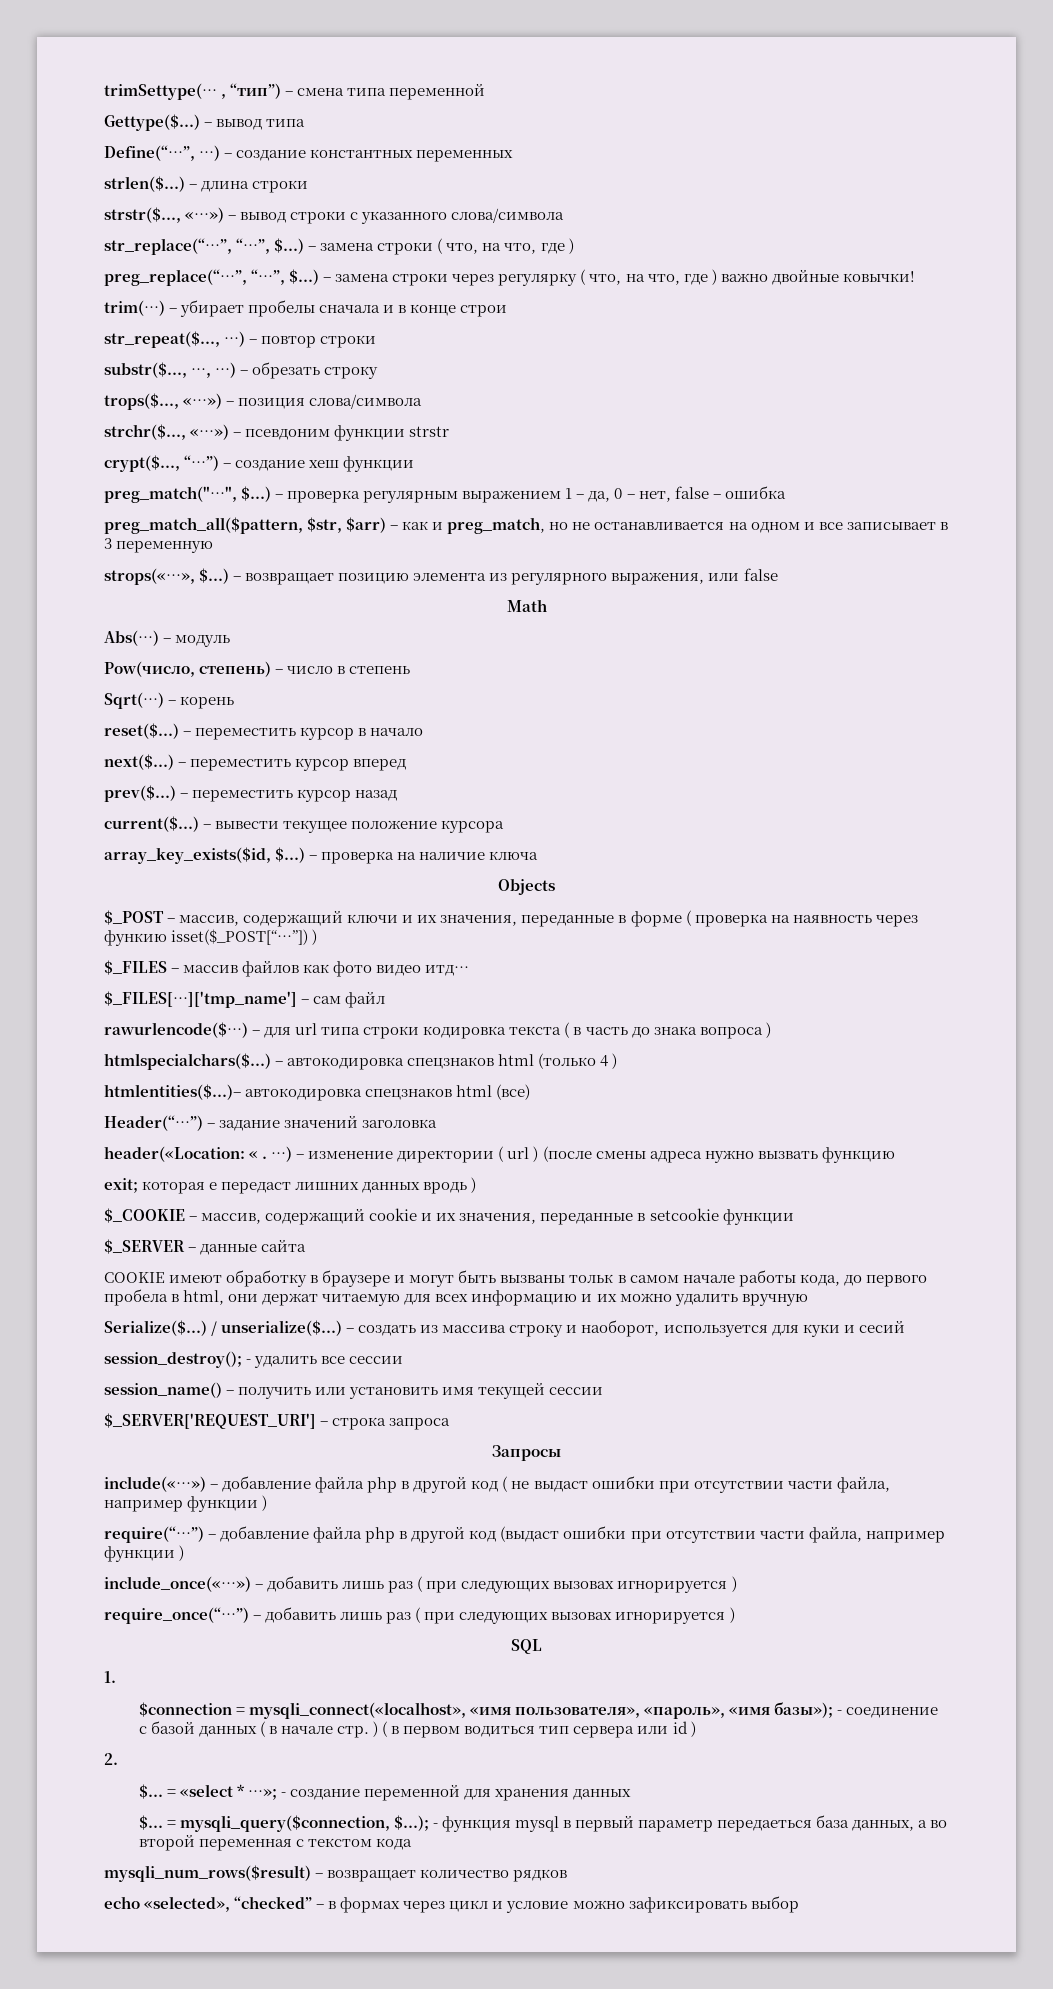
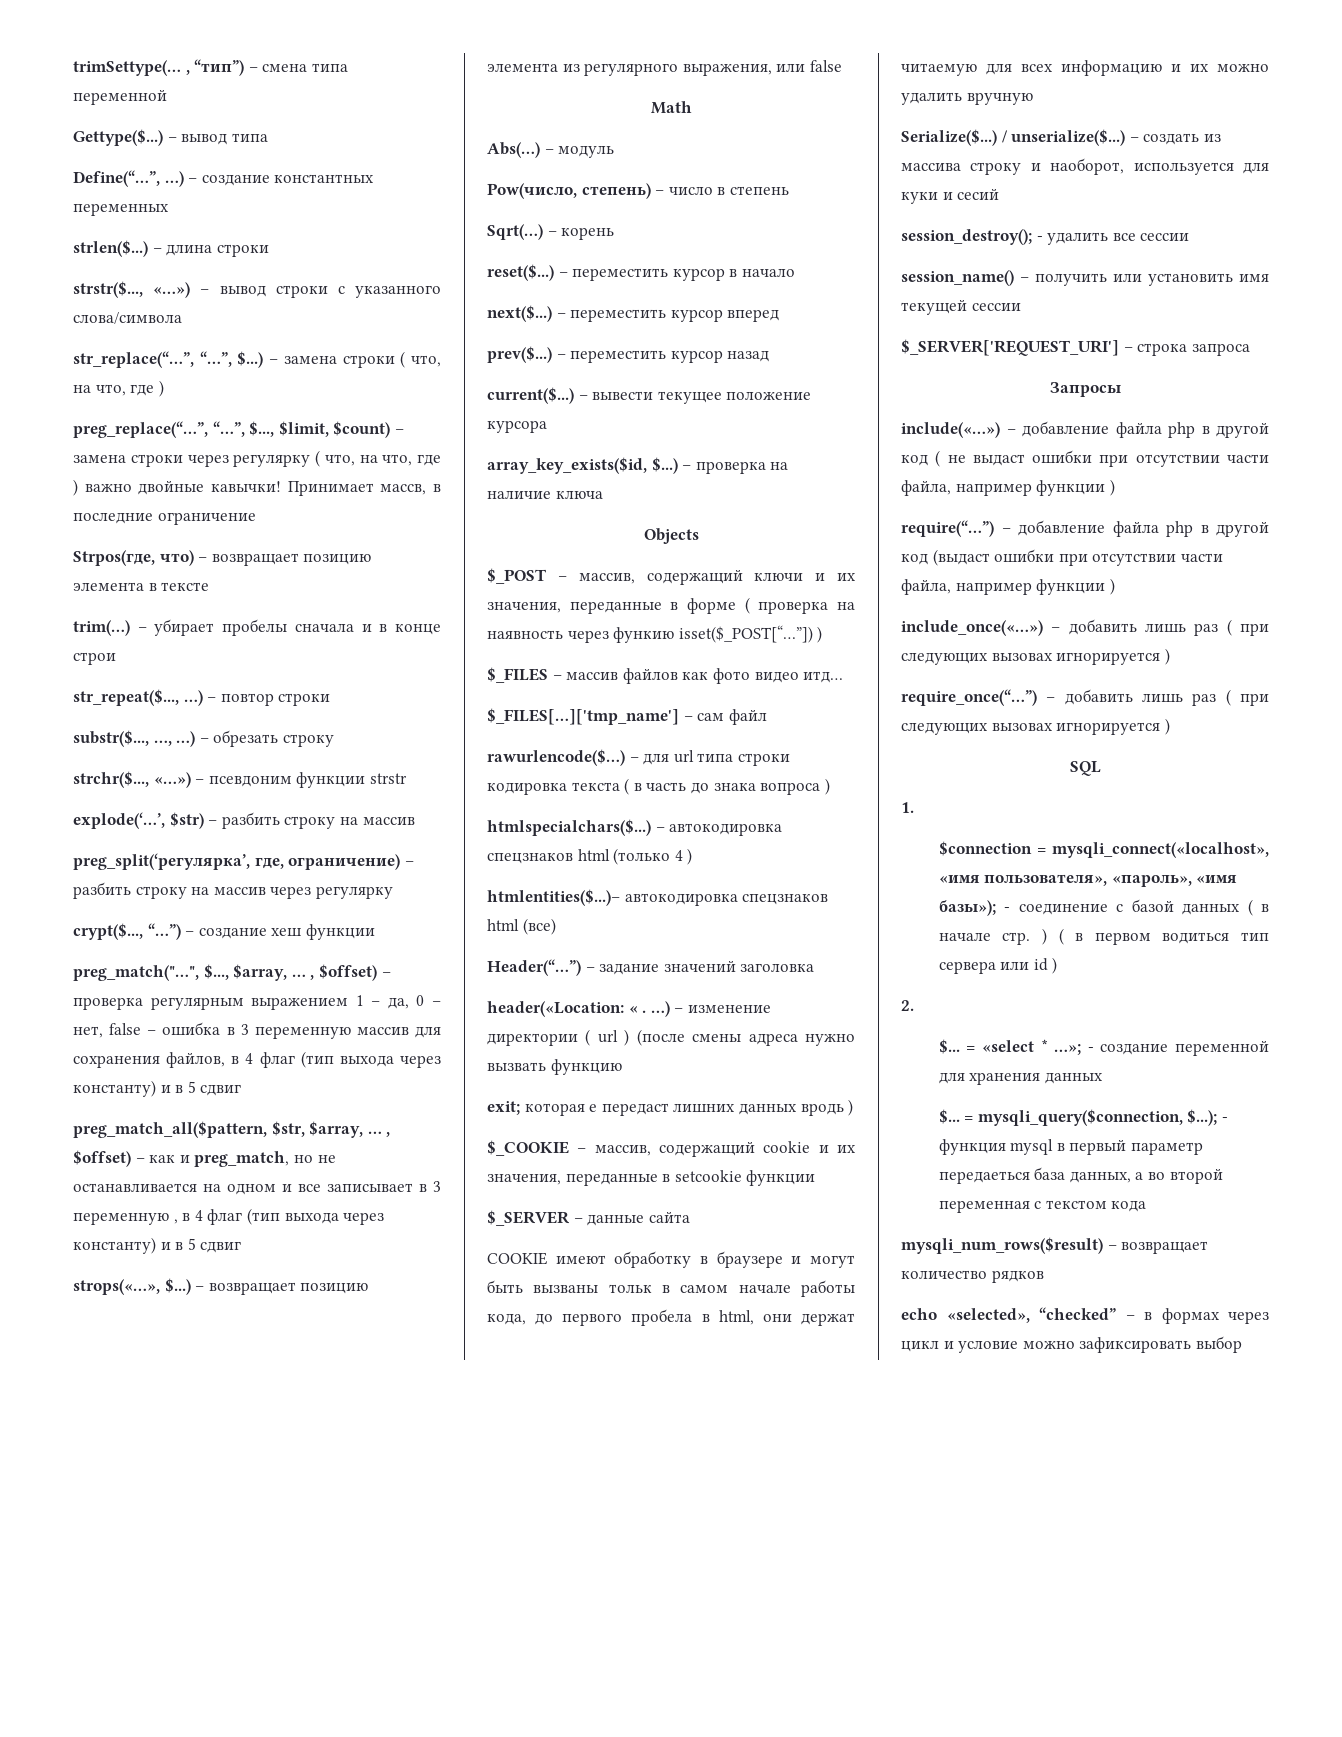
[289,269,320,285] $...) -> [249,421,391,438] $..., $limit, $count)
[842,271,915,282] ковычки! -> [210,481,441,496] [73,512,256,525] [73,550,372,566] [73,582,210,591] кавычки! Принимает массв, в последние ограничение // Strpos(где, что) – возвращает позицию элемента в тексте
[104,393,423,410] // trops($..., «…») – позиция слова/символа -> (334, 740) none
(450, 431) none -> [73,812,415,829] [73,853,414,870] [73,882,393,899] // explode(‘…’, $str) – разбить строку на массив // preg_split(‘регулярка’, где, ограничение) – разбить строку на массив через регулярку
[241,486,272,502] $...) -> [203,964,377,981] $..., $array, … , $offset)
[104,517,387,534] // preg_match_all($pattern, $str, $arr) -> [226,1024,441,1039] [73,1051,441,1068] [73,1080,242,1097] [73,1121,391,1138] [73,1150,131,1167] в 3 переменную массив для сохранения файлов, в 4 флаг (тип выхода через константу) и в 5 сдвиг // preg_match_all($pattern, $str, $array, … , $offset)
(214, 547) none -> [173,1208,385,1225] [73,1237,242,1254] , в 4 флаг (тип выхода через константу) и в 5 сдвиг

